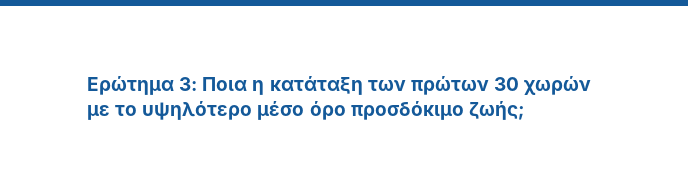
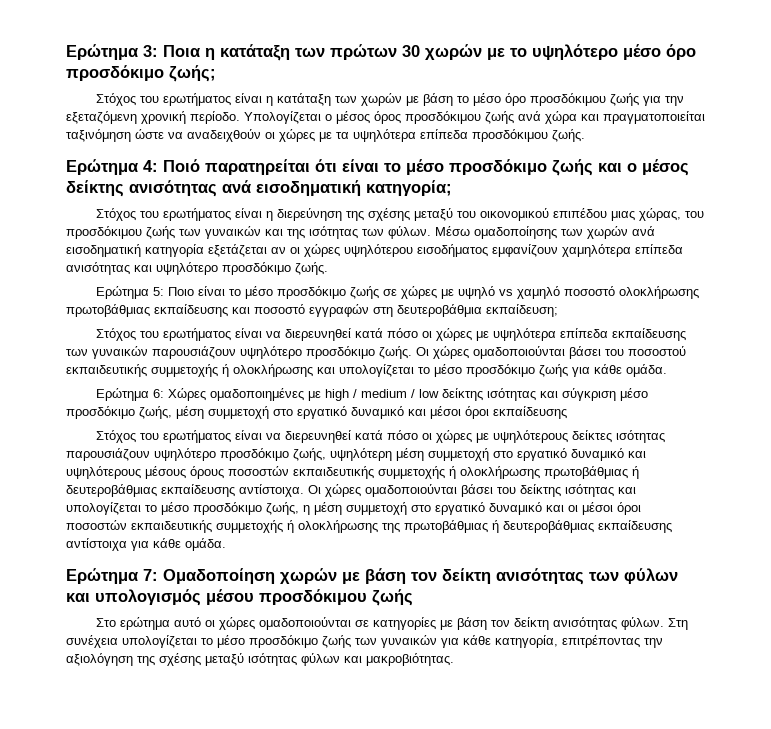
(525, 110) none -> [95,93,684,106] [66,111,705,124] [66,129,585,142] [66,159,689,176] [66,180,452,197] [95,208,704,221] [66,226,655,239] [66,244,683,257] [66,262,328,275] [95,286,699,299] [66,304,558,317] [95,328,686,341] [66,346,686,359] [66,364,667,377] [95,388,648,401] [66,406,567,419] [95,430,665,443] [66,448,646,461] [66,466,639,479] [66,484,636,497] [66,502,641,515] [66,520,672,533] [66,538,226,551] [66,568,678,585] [66,589,413,606] [95,617,688,630] [66,635,663,648] [66,653,454,666] // Στόχος του ερωτήματος είναι η κατάταξη των χωρών με βάση το μέσο όρο προσδόκιμου ζωής για την εξεταζόμενη χρονική περίοδο. Υπολογίζεται ο μέσος όρος προσδόκιμου ζωής ανά χώρα και πραγματοποιείται ταξινόμηση ώστε να αναδειχθούν οι χώρες με τα υψηλότερα επίπεδα προσδόκιμου ζωής. // Ερώτημα 4: Ποιό παρατηρείται ότι είναι το μέσο προσδόκιμο ζωής και ο μέσος δείκτης ανισότητας ανά εισοδηματική κατηγορία; // Στόχος του ερωτήματος είναι η διερεύνηση της σχέσης μεταξύ του οικονομικού επιπέδου μιας χώρας, του προσδόκιμου ζωής των γυναικών και της ισότητας των φύλων. Μέσω ομαδοποίησης των χωρών ανά εισοδηματική κατηγορία εξετάζεται αν οι χώρες υψηλότερου εισοδήματος εμφανίζουν χαμηλότερα επίπεδα ανισότητας και υψηλότερο προσδόκιμο ζωής. // Ερώτημα 5: Ποιο είναι το μέσο προσδόκιμο ζωής σε χώρες με υψηλό vs χαμηλό ποσοστό ολοκλήρωσης πρωτοβάθμιας εκπαίδευσης και ποσοστό εγγραφών στη δευτεροβάθμια εκπαίδευση; // Στόχος του ερωτήματος είναι να διερευνηθεί κατά πόσο οι χώρες με υψηλότερα επίπεδα εκπαίδευσης των γυναικών παρουσιάζουν υψηλότερο προσδόκιμο ζωής. Οι χώρες ομαδοποιούνται βάσει του ποσοστού εκπαιδευτικής συμμετοχής ή ολοκλήρωσης και υπολογίζεται το μέσο προσδόκιμο ζωής για κάθε ομάδα. // Ερώτημα 6: Χώρες ομαδοποιημένες με high / medium / low δείκτης ισότητας και σύγκριση μέσο προσδόκιμο ζωής, μέση συμμετοχή στο εργατικό δυναμικό και μέσοι όροι εκπαίδευσης // Στόχος του ερωτήματος είναι να διερευνηθεί κατά πόσο οι χώρες με υψηλότερους δείκτες ισότητας παρουσιάζουν υψηλότερο προσδόκιμο ζωής, υψηλότερη μέση συμμετοχή στο εργατικό δυναμικό και υψηλότερους μέσους όρους ποσοστών εκπαιδευτικής συμμετοχής ή ολοκλήρωσης πρωτοβάθμιας ή δευτεροβάθμιας εκπαίδευσης αντίστοιχα. Οι χώρες ομαδοποιούνται βάσει του δείκτης ισότητας και υπολογίζεται το μέσο προσδόκιμο ζωής, η μέση συμμετοχή στο εργατικό δυναμικό και οι μέσοι όροι ποσοστών εκπαιδευτικής συμμετοχής ή ολοκλήρωσης της πρωτοβάθμιας ή δευτεροβάθμιας εκπαίδευσης αντίστοιχα για κάθε ομάδα. // Ερώτημα 7: Ομαδοποίηση χωρών με βάση τον δείκτη ανισότητας των φύλων και υπολογισμός μέσου προσδόκιμου ζωής // Στο ερώτημα αυτό οι χώρες ομαδοποιούνται σε κατηγορίες με βάση τον δείκτη ανισότητας φύλων. Στη συνέχεια υπολογίζεται το μέσο προσδόκιμο ζωής των γυναικών για κάθε κατηγορία, επιτρέποντας την αξιολόγηση της σχέσης μεταξύ ισότητας φύλων και μακροβιότητας.

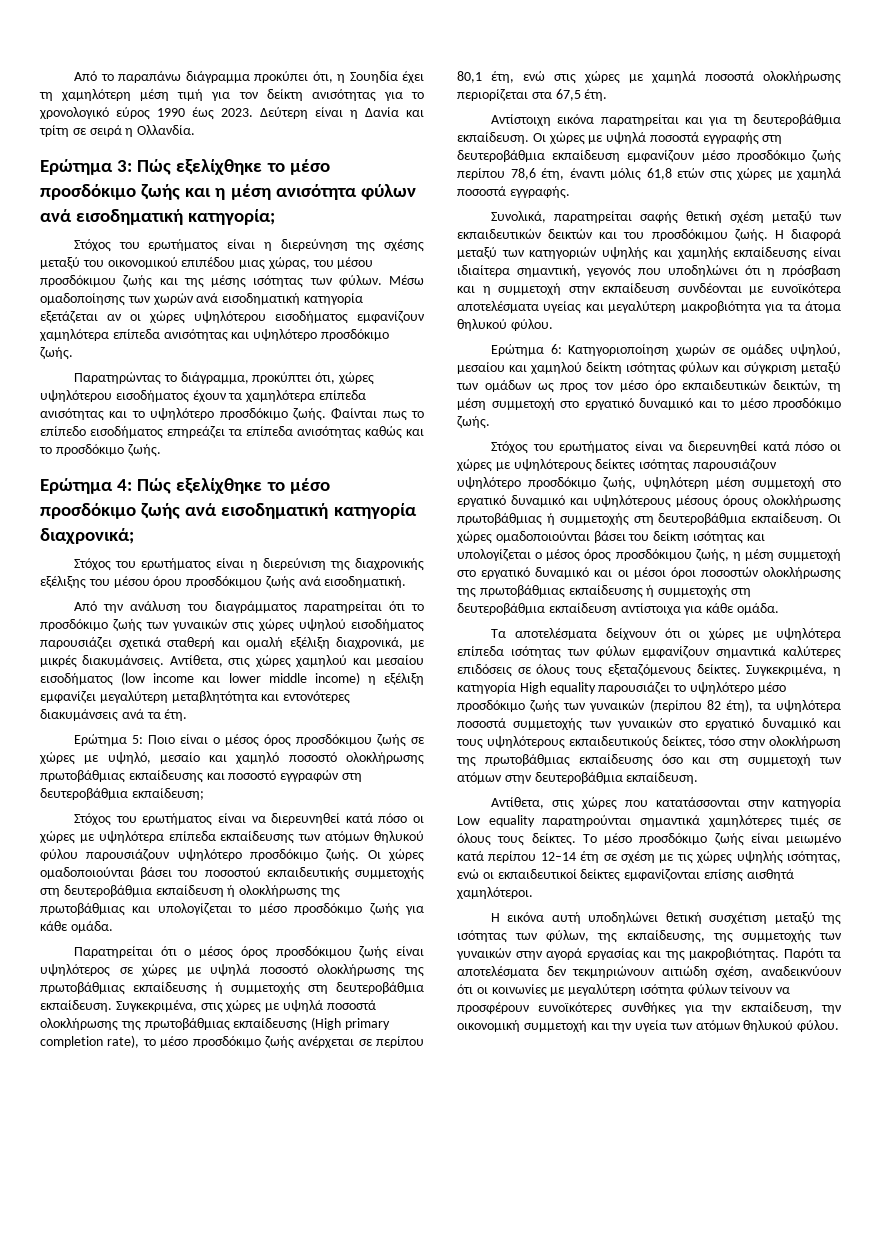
[66,44,696,61] [66,65,216,82] [95,93,684,106] [66,111,705,124] [66,129,585,142] [66,159,379,175] Ερώτημα 3: Ποια η κατάταξη των πρώτων 30 χωρών με το υψηλότερο μέσο όρο προσδόκιμο ζωής; // Στόχος του ερωτήματος είναι η κατάταξη των χωρών με βάση το μέσο όρο προσδόκιμου ζωής για την εξεταζόμενη χρονική περίοδο. Υπολογίζεται ο μέσος όρος προσδόκιμου ζωής ανά χώρα και πραγματοποιείται ταξινόμηση ώστε να αναδειχθούν οι χώρες με τα υψηλότερα επίπεδα προσδόκιμου ζωής. // Ερώτημα 4: Ποιό παρατηρείται ότι είναι -> [74,71,424,83] [39,89,424,102] [39,107,424,120] [39,125,196,137] [40,159,263,175] Από το παραπάνω διάγραμμα προκύπει ότι, η Σουηδία έχει τη χαμηλότερη μέση τιμή για τον δείκτη ανισότητας για το χρονολογικό εύρος 1990 έως 2023. Δεύτερη είναι η Δανία και τρίτη σε σειρά η Ολλανδία. // Ερώτημα 3: Πώς εξελίχθηκε
[627,159,689,176] [66,180,217,197] ο μέσος δείκτης ανισότητας -> [215,184,416,200] η μέση ανισότητα φύλων
[66,226,305,239] προσδόκιμου ζωής των γυναικών και της -> [337,257,374,269] [40,275,246,288] μέσου προσδόκιμου ζωής και της μέσης
(328, 268) none -> [74,372,374,385] [40,390,366,403] [40,408,424,421] [40,426,424,439] [39,444,161,457] [40,478,330,494] [40,503,417,519] [40,528,134,544] [74,558,424,571] [40,576,407,589] [74,601,424,614] [40,619,424,632] [40,637,425,649] [40,655,424,668] [40,672,424,686] [40,691,351,704] [40,709,188,722] // Παρατηρώντας το διάγραμμα, προκύπτει ότι, χώρες υψηλότερου εισοδήματος έχουν τα χαμηλότερα επίπεδα ανισότητας και το υψηλότερο προσδόκιμο ζωής. Φαίνται πως το επίπεδο εισοδήματος επηρεάζει τα επίπεδα ανισότητας καθώς και το προσδόκιμο ζωής. // Ερώτημα 4: Πώς εξελίχθηκε το μέσο προσδόκιμο ζωής ανά εισοδηματική κατηγορία διαχρονικά; // Στόχος του ερωτήματος είναι η διερεύνιση της διαχρονικής εξέλιξης του μέσου όρου προσδόκιμου ζωής ανά εισοδηματική. // Από την ανάλυση του διαγράμματος παρατηρείται ότι το προσδόκιμο ζωής των γυναικών στις χώρες υψηλού εισοδήματος παρουσιάζει σχετικά σταθερή και ομαλή εξέλιξη διαχρονικά, με μικρές διακυμάνσεις. Αντίθετα, στις χώρες χαμηλού και μεσαίου εισοδήματος (low income και lower middle income) η εξέλιξη εμφανίζει μεγαλύτερη μεταβλητότητα και εντονότερες διακυμάνσεις ανά τα έτη.
[228,286,346,299] το μέσο προσδόκιμο -> [213,734,373,747] ο μέσος όρος προσδόκιμου
[457,286,513,299] υψηλό vs -> [107,752,228,764] υψηλό, μεσαίο και
[92,346,148,359] γυναικών -> [325,831,424,843] [40,849,78,861] ατόμων θηλυκού φύλου
[222,364,313,377] ή ολοκλήρωσης -> [40,885,340,898] [40,903,125,916] στη δευτεροβάθμια εκπαίδευση ή ολοκλήρωσης της πρωτοβάθμιας
[95,388,648,401] [66,406,567,419] Ερώτημα 6: Χώρες ομαδοποιημένες με high / medium / low δείκτης ισότητας και σύγκριση μέσο προσδόκιμο ζωής, μέση συμμετοχή στο εργατικό δυναμικό και μέσοι όροι εκπαίδευσης -> [74,946,424,959] [40,964,424,977] [40,982,424,995] [40,1000,376,1013] [40,1017,390,1031] [40,1035,424,1049] [457,71,841,84] [457,89,608,101] [491,114,841,126] [457,132,783,145] [457,150,841,163] [457,168,841,181] [457,186,570,199] [491,211,842,224] [457,229,841,242] [457,247,841,260] [457,265,841,278] [457,283,841,295] [457,301,841,314] [457,319,553,331] [491,344,841,357] [457,362,841,375] [456,380,841,393] [457,398,841,410] [457,416,490,429] Παρατηρείται ότι ο μέσος όρος προσδόκιμου ζωής είναι υψηλότερος σε χώρες με υψηλά ποσοστό ολοκλήρωσης της πρωτοβάθμιας εκπαίδευσης ή συμμετοχής στη δευτεροβάθμια εκπαίδευση. Συγκεκριμένα, στις χώρες με υψηλά ποσοστά ολοκλήρωσης της πρωτοβάθμιας εκπαίδευσης (High primary completion rate), το μέσο προσδόκιμο ζωής ανέρχεται σε περίπου 80,1 έτη, ενώ στις χώρες με χαμηλά ποσοστά ολοκλήρωσης περιορίζεται στα 67,5 έτη. // Αντίστοιχη εικόνα παρατηρείται και για τη δευτεροβάθμια εκπαίδευση. Οι χώρες με υψηλά ποσοστά εγγραφής στη δευτεροβάθμια εκπαίδευση εμφανίζουν μέσο προσδόκιμο ζωής περίπου 78,6 έτη, έναντι μόλις 61,8 ετών στις χώρες με χαμηλά ποσοστά εγγραφής. // Συνολικά, παρατηρείται σαφής θετική σχέση μεταξύ των εκπαιδευτικών δεικτών και του προσδόκιμου ζωής. Η διαφορά μεταξύ των κατηγοριών υψηλής και χαμηλής εκπαίδευσης είναι ιδιαίτερα σημαντική, γεγονός που υποδηλώνει ότι η πρόσβαση και η συμμετοχή στην εκπαίδευση συνδέονται με ευνοϊκότερα αποτελέσματα υγείας και μεγαλύτερη μακροβιότητα για τα άτομα θηλυκού φύλου. // Ερώτημα 6: Κατηγοριοποίηση χωρών σε ομάδες υψηλού, μεσαίου και χαμηλού δείκτη ισότητας φύλων και σύγκριση μεταξύ των ομάδων ως προς τον μέσο όρο εκπαιδευτικών δεικτών, τη μέση συμμετοχή στο εργατικό δυναμικό και το μέσο προσδόκιμο ζωής.
[228,466,639,479] [66,484,561,497] ποσοστών εκπαιδευτικής συμμετοχής ή ολοκλήρωσης πρωτοβάθμιας ή δευτεροβάθμιας εκπαίδευσης αντίστοιχα. Οι χώρες ομαδοποιούνται βάσει του δείκτης -> [763,495,841,508] [457,513,841,526] [456,531,690,544] ολοκλήρωσης πρωτοβάθμιας ή συμμετοχής στη δευτεροβάθμια εκπαίδευση. Οι χώρες ομαδοποιούνται βάσει του δείκτη
[145,502,262,515] το μέσο προσδόκιμο -> [535,549,692,562] ο μέσος όρος προσδόκιμου
[131,520,672,533] [66,538,226,551] [66,568,678,585] [66,589,413,606] [95,617,688,630] [66,635,213,648] εκπαιδευτικής συμμετοχής ή ολοκλήρωσης της πρωτοβάθμιας ή δευτεροβάθμιας εκπαίδευσης αντίστοιχα για κάθε ομάδα. // Ερώτημα 7: Ομαδοποίηση χωρών με βάση τον δείκτη ανισότητας των φύλων και υπολογισμός μέσου προσδόκιμου ζωής // Στο ερώτημα αυτό οι χώρες ομαδοποιούνται σε κατηγορίες με βάση τον δείκτη ανισότητας φύλων. Στη συνέχεια υπολογίζεται το -> [763,567,841,580] [456,585,751,598] [457,603,779,615] [491,628,841,641] [457,646,841,659] [457,664,841,677] [457,682,754,694] ολοκλήρωσης της πρωτοβάθμιας εκπαίδευσης ή συμμετοχής στη δευτεροβάθμια εκπαίδευση αντίστοιχα για κάθε ομάδα. // Τα αποτελέσματα δείχνουν ότι οι χώρες με υψηλότερα επίπεδα ισότητας των φύλων εμφανίζουν σημαντικά καλύτερες επιδόσεις σε όλους τους εξεταζόμενους δείκτες. Συγκεκριμένα, η κατηγορία High equality παρουσιάζει το υψηλότερο
[441,635,663,648] [66,653,454,666] για κάθε κατηγορία, επιτρέποντας την αξιολόγηση της σχέσης μεταξύ ισότητας φύλων και μακροβιότητας. -> [649,699,841,712] [457,718,841,731] [456,736,841,749] [456,754,842,767] [457,772,699,784] [491,797,841,810] [457,815,842,828] [457,833,841,846] [457,851,841,864] [457,869,794,882] [456,887,533,899] [491,912,841,925] [457,930,842,943] [456,948,841,961] [457,966,842,978] [457,984,791,997] [457,1002,842,1015] [457,1020,840,1032] (περίπου 82 έτη), τα υψηλότερα ποσοστά συμμετοχής των γυναικών στο εργατικό δυναμικό και τους υψηλότερους εκπαιδευτικούς δείκτες, τόσο στην ολοκλήρωση της πρωτοβάθμιας εκπαίδευσης όσο και στη συμμετοχή των ατόμων στην δευτεροβάθμια εκπαίδευση. // Αντίθετα, στις χώρες που κατατάσσονται στην κατηγορία Low equality παρατηρούνται σημαντικά χαμηλότερες τιμές σε όλους τους δείκτες. Το μέσο προσδόκιμο ζωής είναι μειωμένο κατά περίπου 12–14 έτη σε σχέση με τις χώρες υψηλής ισότητας, ενώ οι εκπαιδευτικοί δείκτες εμφανίζονται επίσης αισθητά χαμηλότεροι. // Η εικόνα αυτή υποδηλώνει θετική συσχέτιση μεταξύ της ισότητας των φύλων, της εκπαίδευσης, της συμμετοχής των γυναικών στην αγορά εργασίας και της μακροβιότητας. Παρότι τα αποτελέσματα δεν τεκμηριώνουν αιτιώδη σχέση, αναδεικνύουν ότι οι κοινωνίες με μεγαλύτερη ισότητα φύλων τείνουν να προσφέρουν ευνοϊκότερες συνθήκες για την εκπαίδευση, την οικονομική συμμετοχή και την υγεία των ατόμων θηλυκού φύλου.

